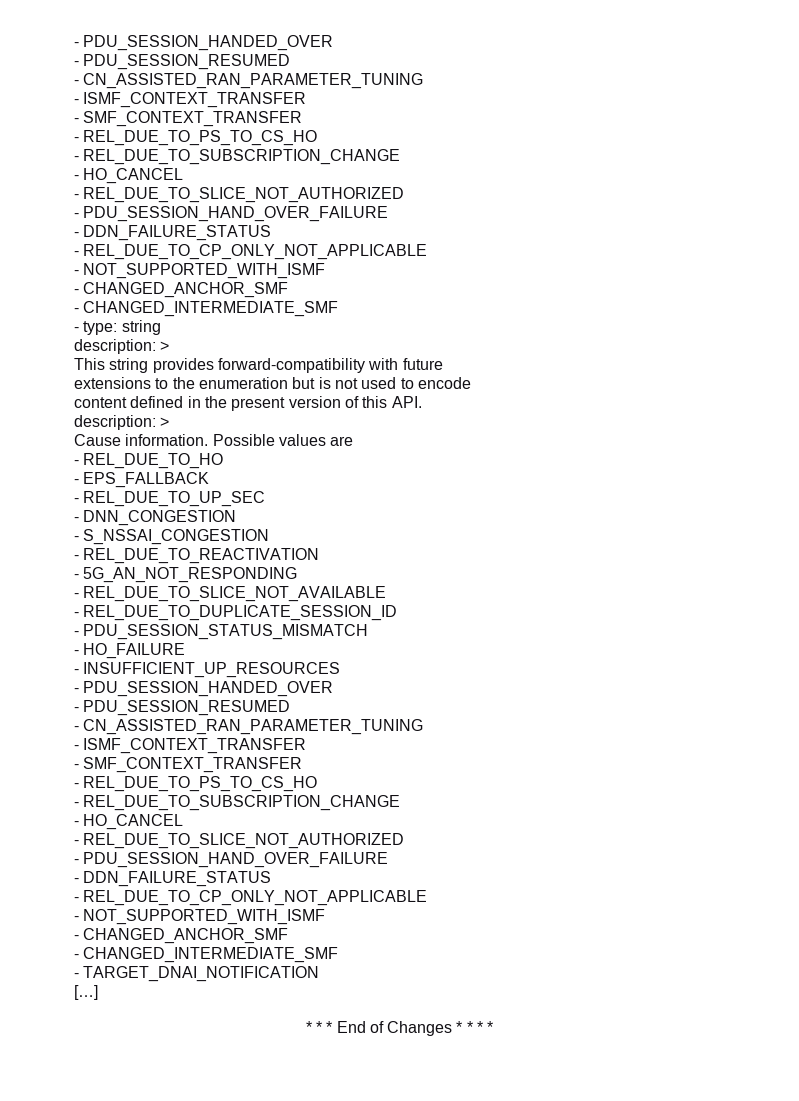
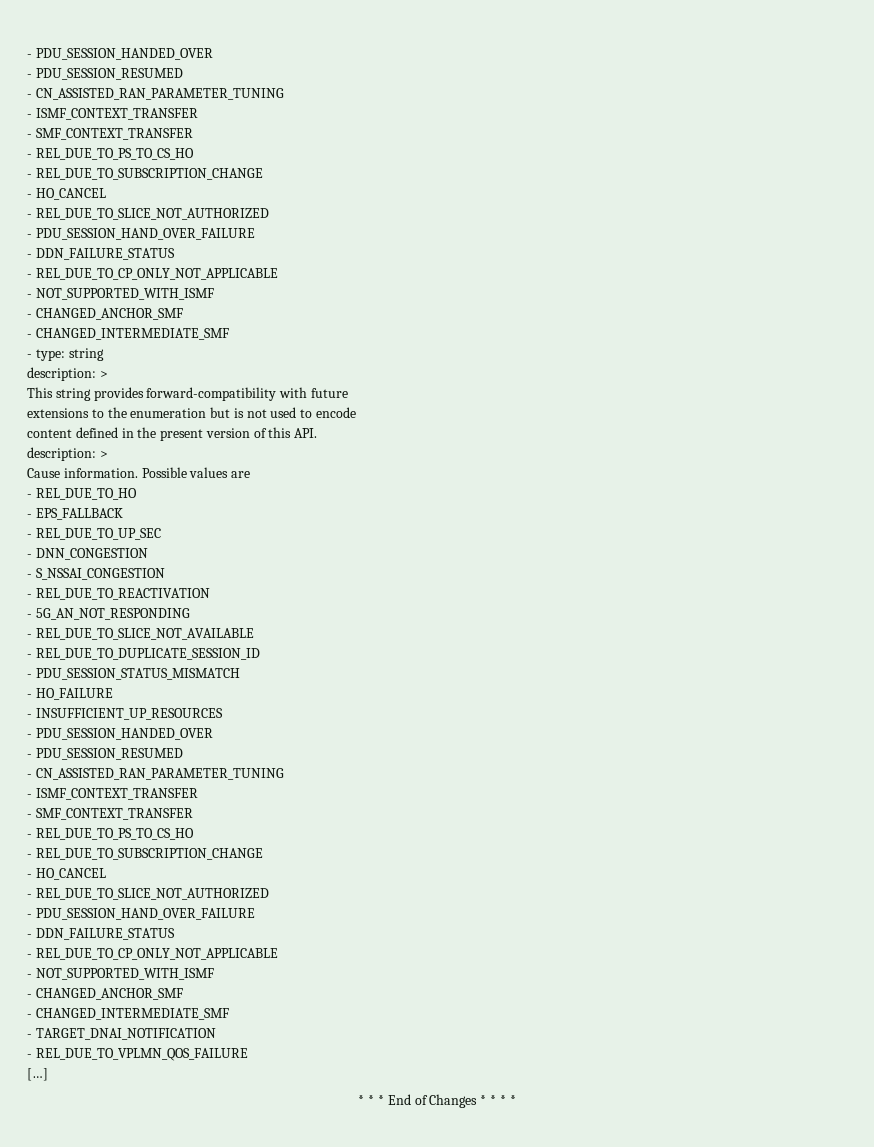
(320, 974) none -> [27,1048,248,1061] // - REL_DUE_TO_VPLMN_QOS_FAILURE

